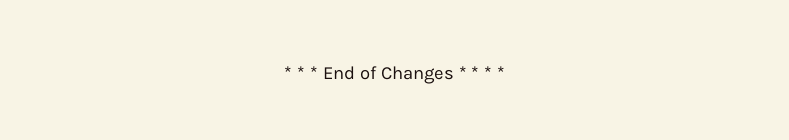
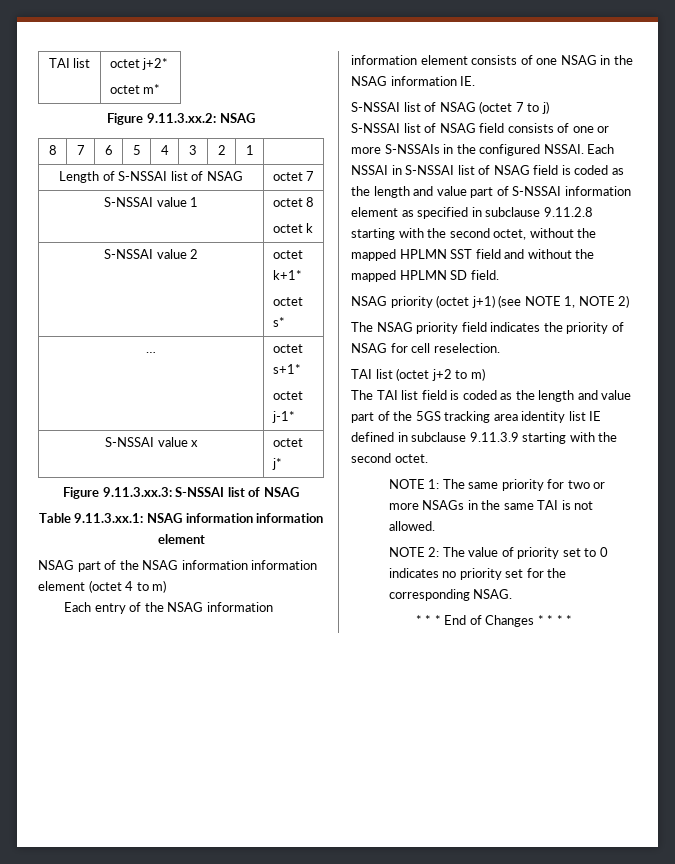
(283, 72) none -> [48,58,91,68] [109,58,169,70] [109,84,161,94] [107,113,255,125] [48,145,57,155] [76,145,85,155] [104,145,113,155] [132,145,141,155] [160,145,169,155] [189,145,197,155] [217,145,226,155] [245,145,254,155] [59,171,243,183] [272,171,315,181] [103,197,199,207] [272,197,315,207] [272,223,314,233] [103,249,199,259] [272,250,303,259] [272,270,302,280] [272,297,303,306] [272,317,285,327] [146,352,156,353] [272,344,303,353] [272,364,301,374] [272,391,303,400] [271,411,295,423] [104,437,199,447] [272,438,303,447] [271,458,282,470] [63,487,299,499] [38,513,324,523] [157,534,205,544] [38,560,318,572] [38,580,167,593] [64,602,273,614] [351,55,633,65] [351,76,476,86] [351,101,549,114] [351,123,610,133] [351,144,615,156] [351,165,624,175] [351,186,631,198] [351,207,593,219] [351,228,597,240] [351,249,595,261] [351,270,499,282] [351,295,630,308] [351,322,624,334] [351,343,500,353] [351,368,485,381] [351,390,632,402] [351,411,602,423] [351,432,618,444] [351,453,428,463] [388,479,606,491] [388,500,594,510] [388,521,435,531] [388,547,608,559] [388,568,567,580] [388,589,513,601] TAI list | octet j+2* // octet m* // Figure 9.11.3.xx.2: NSAG // 8 | 7 | 6 | 5 | 4 | 3 | 2 | 1 | // Length of S-NSSAI list of NSAG | octet 7 // S-NSSAI value 1 | octet 8 // octet k // S-NSSAI value 2 | octet k+1* // octet s* // … | octet s+1* // octet j-1* // S-NSSAI value x | octet j* // Figure 9.11.3.xx.3: S-NSSAI list of NSAG // Table 9.11.3.xx.1: NSAG information information element // NSAG part of the NSAG information information element (octet 4 to m) // Each entry of the NSAG information information element consists of one NSAG in the NSAG information IE. // S-NSSAI list of NSAG (octet 7 to j) // S-NSSAI list of NSAG field consists of one or more S-NSSAIs in the configured NSSAI. Each NSSAI in S-NSSAI list of NSAG field is coded as the length and value part of S-NSSAI information element as specified in subclause 9.11.2.8 starting with the second octet, without the mapped HPLMN SST field and without the mapped HPLMN SD field. // NSAG priority (octet j+1) (see NOTE 1, NOTE 2) // The NSAG priority field indicates the priority of NSAG for cell reselection. // TAI list (octet j+2 to m) // The TAI list field is coded as the length and value part of the 5GS tracking area identity list IE defined in subclause 9.11.3.9 starting with the second octet. // NOTE 1: The same priority for two or more NSAGs in the same TAI is not allowed. // NOTE 2: The value of priority set to 0 indicates no priority set for the corresponding NSAG. //

